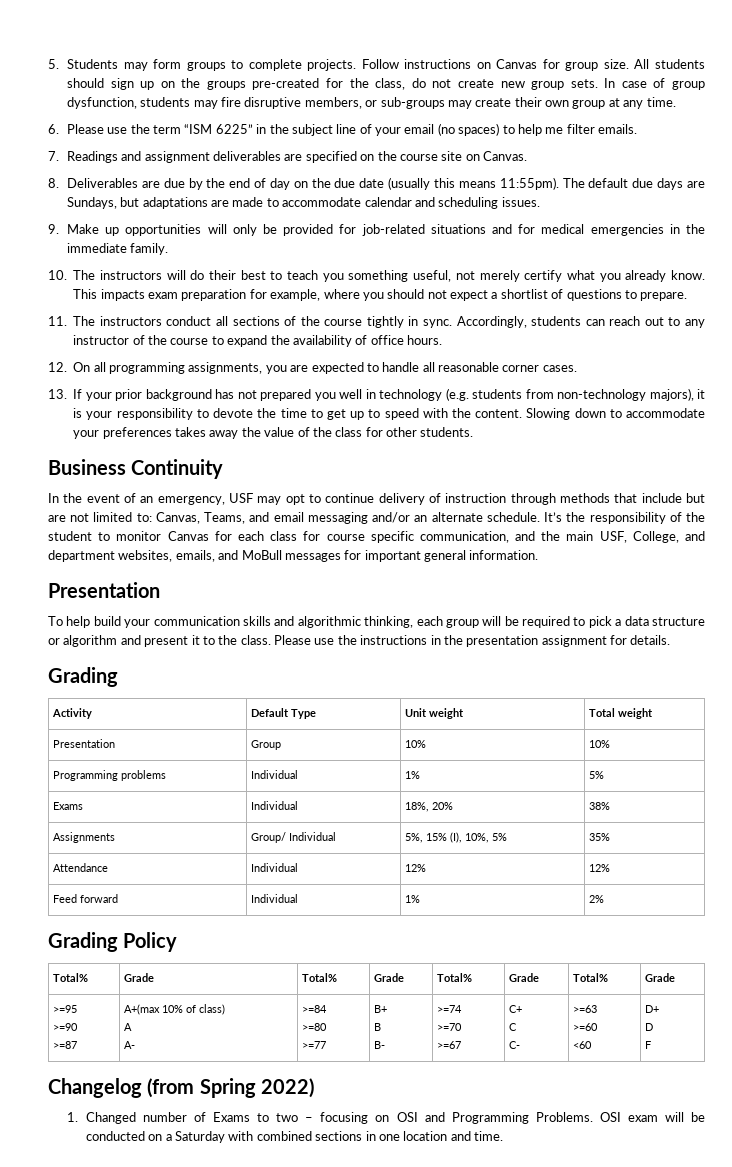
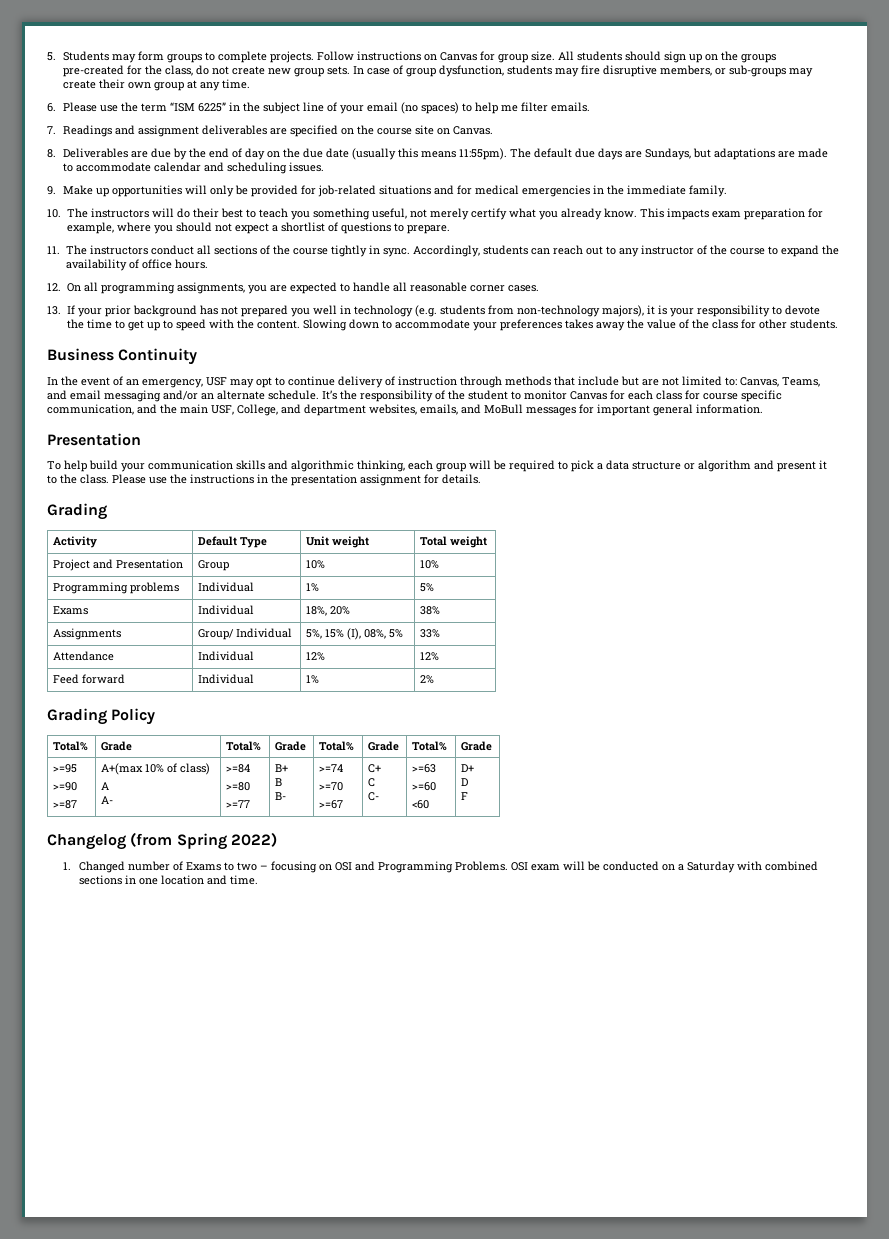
(654, 713) none -> [53,559,114,571] Project and
[465,833,490,843] 10%, -> [364,629,387,639] 08%,
[589,833,611,841] 35% -> [420,629,441,638] 33%

